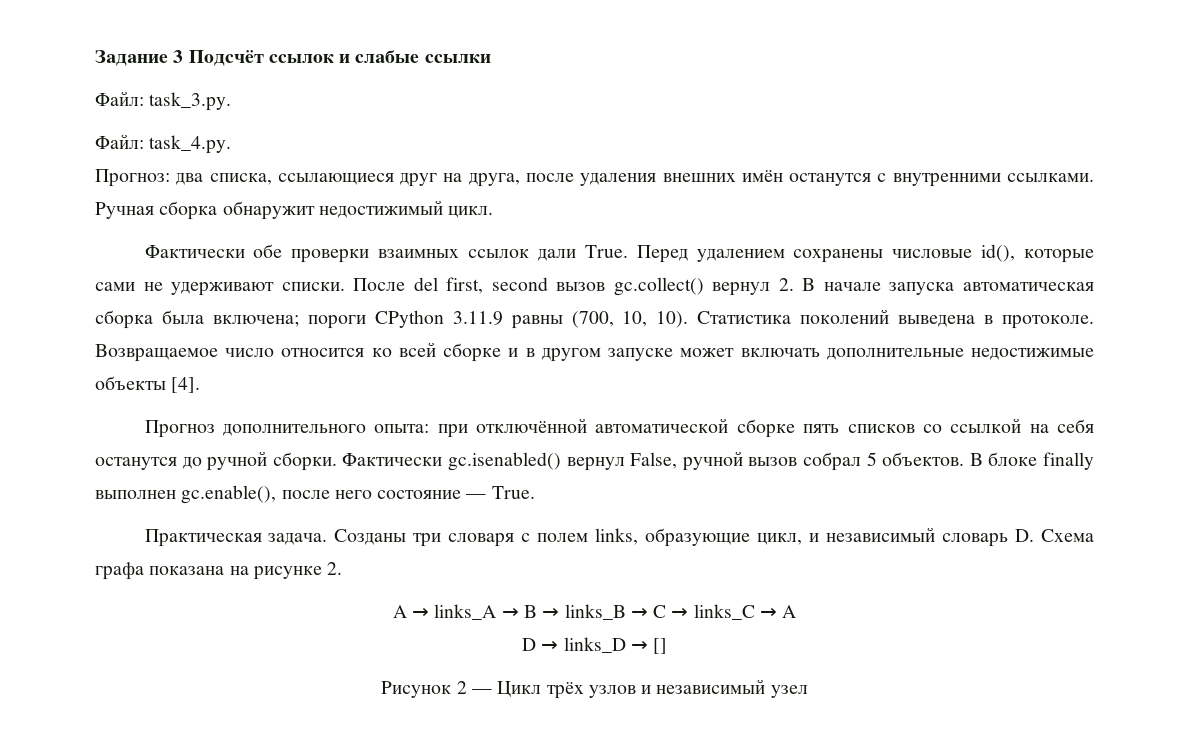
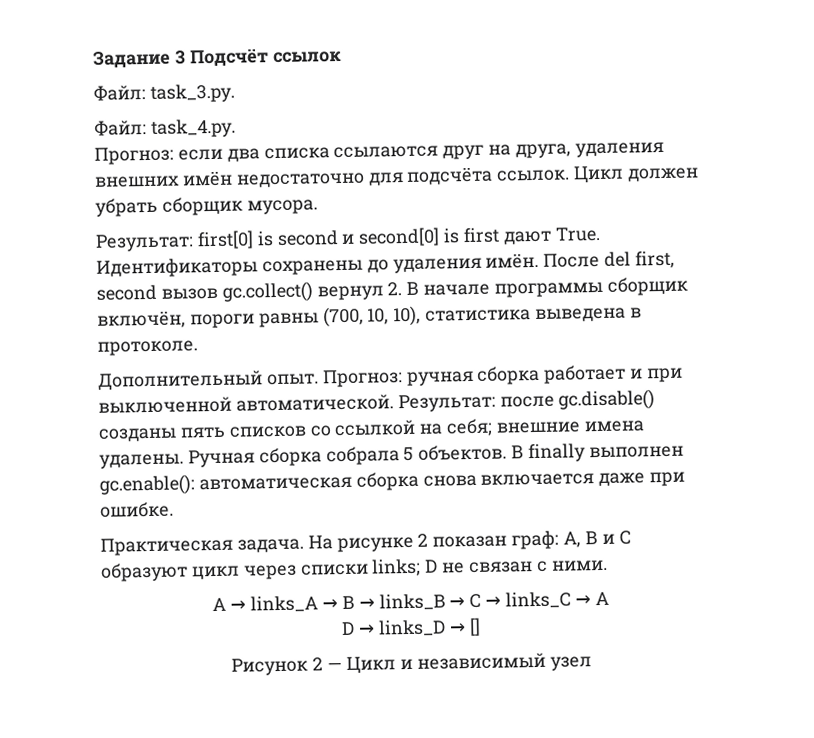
[339,50,491,63] и слабые ссылки -> (342, 57) none
[176,173,394,185] два списка, ссылающиеся -> [177,145,439,162] если два списка ссылаются
[526,173,574,182] после -> (572, 151) none
[789,173,1095,187] [95,200,494,220] [144,244,1095,263] [95,282,345,296] останутся с внутренними ссылками. Ручная сборка обнаружит недостижимый цикл. // Фактически обе проверки взаимных ссылок дали True. Перед удалением сохранены числовые id(), которые сами не удерживают списки. -> [235,165,700,188] [95,196,318,217] [95,226,601,252] [96,253,540,278] недостаточно для подсчёта ссылок. Цикл должен убрать сборщик мусора. // Результат: first[0] is second и second[0] is first дают True. Идентификаторы сохранены до удаления имён.
[889,282,1094,295] [95,309,1094,329] [95,342,1095,362] [95,376,201,393] [144,418,795,438] запуска автоматическая сборка была включена; пороги CPython 3.11.9 равны (700, 10, 10). Статистика поколений выведена в протоколе. Возвращаемое число относится ко всей сборке и в другом запуске может включать дополнительные недостижимые объекты [4]. // Прогноз дополнительного опыта: при отключённой автоматической сборке -> [494,276,688,298] [97,305,642,329] [97,340,198,356] [98,364,684,391] [98,389,656,414] [98,427,177,442] программы сборщик включён, пороги равны (700, 10, 10), статистика выведена в протоколе. // Дополнительный опыт. Прогноз: ручная сборка работает и при выключенной автоматической. Результат: после gc.disable() созданы
[1057,419,1095,433] [95,451,862,471] себя останутся до ручной сборки. Фактически gc.isenabled() вернул False, ручной вызов собрал -> [446,418,644,437] [99,446,400,469] себя; внешние имена удалены. Ручная сборка собрала
[988,452,1038,466] блоке -> (525, 452) none
[181,485,535,504] [144,527,1094,547] [95,562,343,580] gc.enable(), после него состояние — True. // Практическая задача. Созданы три словаря с полем links, образующие цикл, и независимый словарь D. Схема графа показана на рисунке 2. -> [99,471,686,496] [100,501,174,518] [100,530,631,556] [100,558,608,582] gc.enable(): автоматическая сборка снова включается даже при ошибке. // Практическая задача. На рисунке 2 показан граф: A, B и C образуют цикл через списки links; D не связан с ними.
[546,682,636,699] трёх узлов -> (396, 665) none

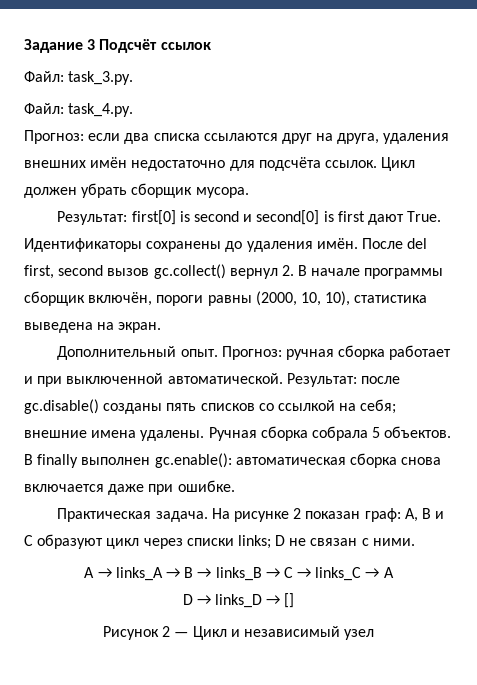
[322,306,364,328] (700, -> [255,291,297,306] (2000,
[629,307,642,318] [97,340,198,356] в протоколе. -> [97,322,162,333] на экран.

